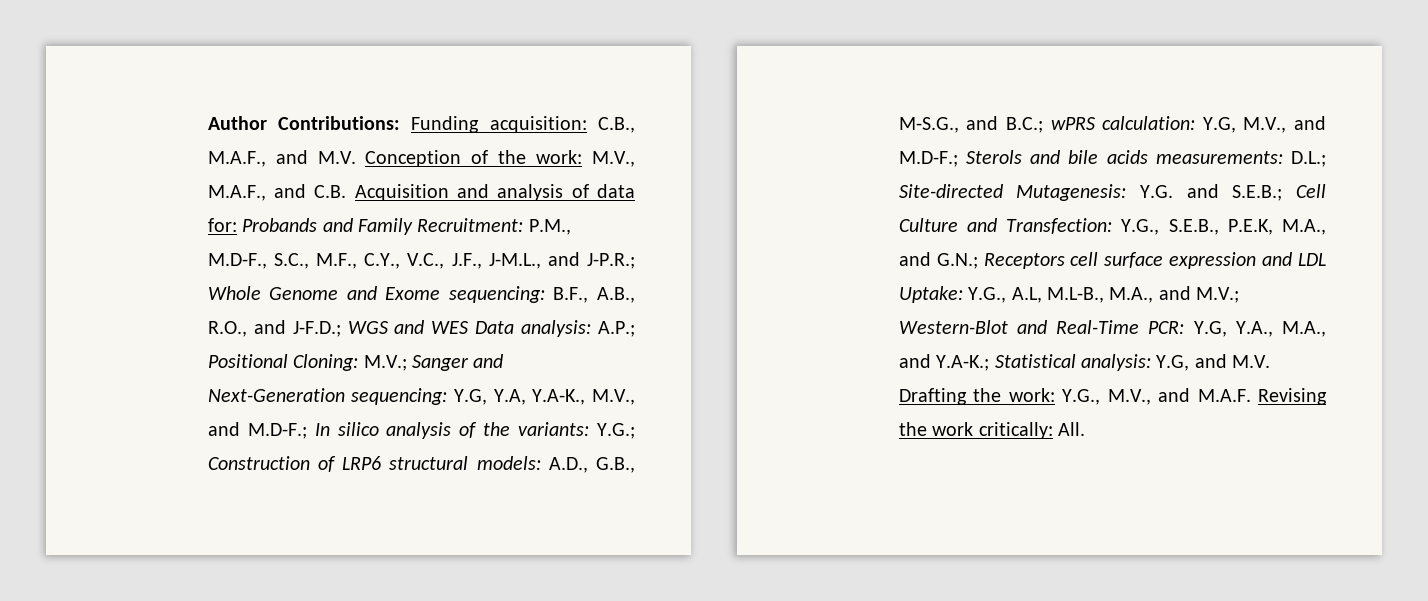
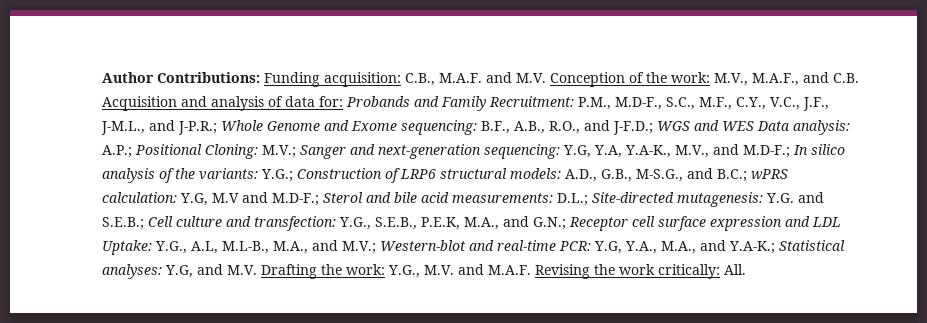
[207,151,266,167] M.A.F., -> [439,73,483,83] M.A.F.
[207,388,345,402] Next-Generation -> [378,144,482,159] next-generation
[1243,116,1326,133] [898,150,1023,167] M.V., and M.D-F.; Sterols -> [212,192,364,206] M.V and M.D-F.; Sterol
[1106,150,1148,164] acids -> [421,192,450,203] acid
[1016,184,1127,201] Mutagenesis: -> [677,192,764,207] mutagenesis:
[898,218,1113,234] Culture and Transfection: -> [176,216,337,231] culture and transfection:
[983,253,1065,269] Receptors -> [569,217,629,231] Receptor
[898,320,1140,334] Western-Blot and Real-Time -> [380,240,557,251] Western-blot and real-time
[1081,354,1152,371] analysis: -> [102,264,163,279] analyses:
[1107,389,1151,405] M.V., -> [424,265,455,275] M.V.

